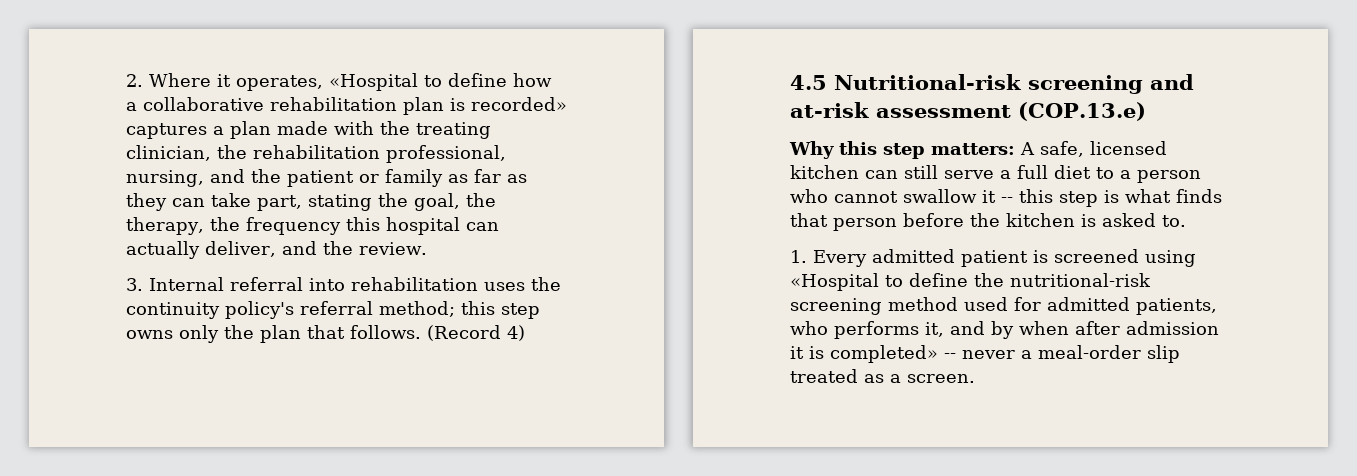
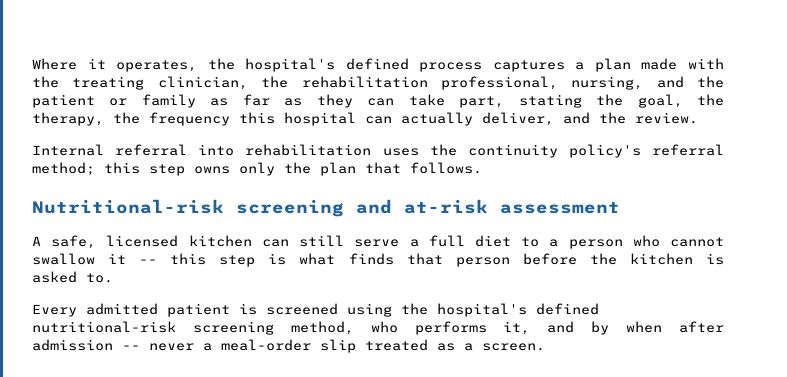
[126,74,143,87] 2. -> (32, 64) none
[329,73,552,91] [126,97,567,115] «Hospital to define how a collaborative rehabilitation plan is recorded» -> [207,58,483,72] the hospital's defined process
[126,278,143,291] 3. -> (698, 118) none
[427,325,525,341] [790,75,827,90] (Record 4) // 4.5 -> (482, 168) //
[1018,102,1146,121] [789,141,1015,159] (COP.13.e) // Why this step matters: -> (620, 208) //
[790,250,807,263] 1. -> (113, 278) none
[790,273,1151,291] [790,297,1217,315] «Hospital to define the nutritional-risk screening method used for admitted patients, -> [401,303,599,317] [32,321,354,335] the hospital's defined nutritional-risk screening method,
[790,345,938,363] it is completed» -> (113, 345) none

